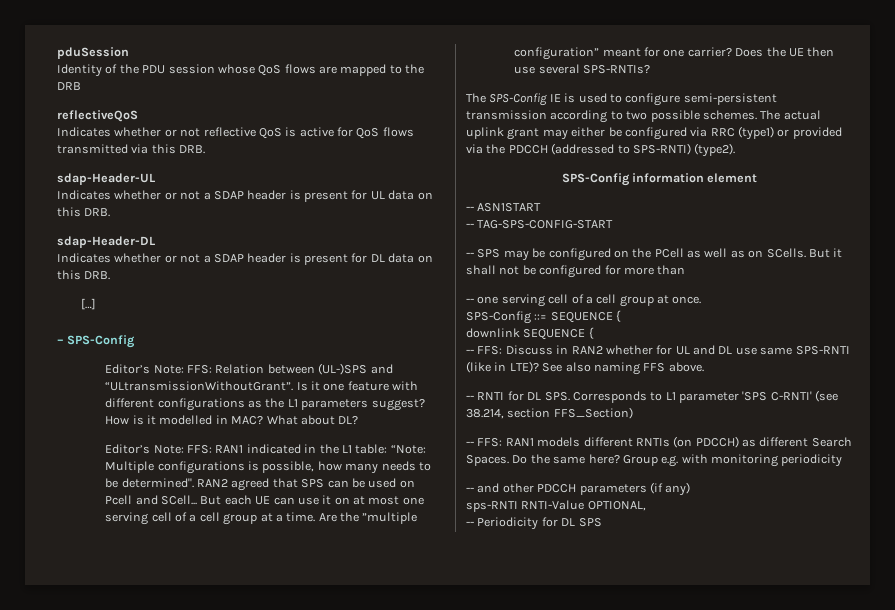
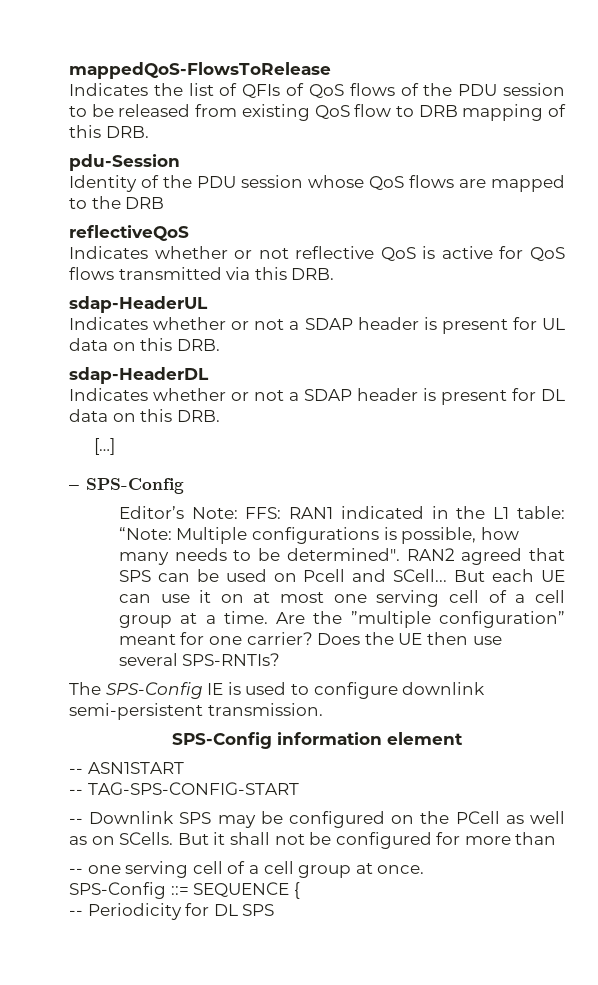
[57,47,129,59] pduSession -> [69,62,331,79] [69,83,565,99] [69,104,566,121] [69,125,149,138] [69,154,180,171] mappedQoS-FlowsToRelease // Indicates the list of QFIs of QoS flows of the PDU session to be released from existing QoS flow to DRB mapping of this DRB. // pdu-Session
[57,173,155,185] sdap-Header-UL -> [69,296,208,313] sdap-HeaderUL
[57,236,155,248] sdap-Header-DL -> [69,367,209,384] sdap-HeaderDL
[105,363,393,375] [105,381,419,391] [105,398,425,411] [105,415,359,425] // Editor’s Note: FFS: Relation between (UL-)SPS and “ULtransmissionWithoutGrant”. Is it one feature with different configurations as the L1 parameters suggest? How is it modelled in MAC? What about DL? -> (184, 486) none
[683,93,777,105] [466,110,821,123] [466,126,842,140] [466,143,736,157] semi-persistent transmission according to two possible schemes. The actual uplink grant may either be configured via RRC (type1) or provided via the PDCCH (addressed to SPS-RNTI) (type2). -> [402,682,486,695] [69,703,323,720] downlink semi-persistent transmission.
(474, 254) none -> [89,811,175,824] Downlink
[466,327,594,340] [466,345,850,355] [466,361,704,375] [466,390,839,403] [466,407,633,419] [466,436,852,448] [466,454,843,467] [466,482,691,496] [466,500,646,512] // downlink SEQUENCE { // -- FFS: Discuss in RAN2 whether for UL and DL use same SPS-RNTI (like in LTE)? See also naming FFS above. // -- RNTI for DL SPS. Corresponds to L1 parameter 'SPS C-RNTI' (see 38.214, section FFS_Section) // -- FFS: RAN1 models different RNTIs (on PDCCH) as different Search Spaces. Do the same here? Group e.g. with monitoring periodicity // -- and other PDCCH parameters (if any) // sps-RNTI RNTI-Value OPTIONAL, -> (300, 890) none

